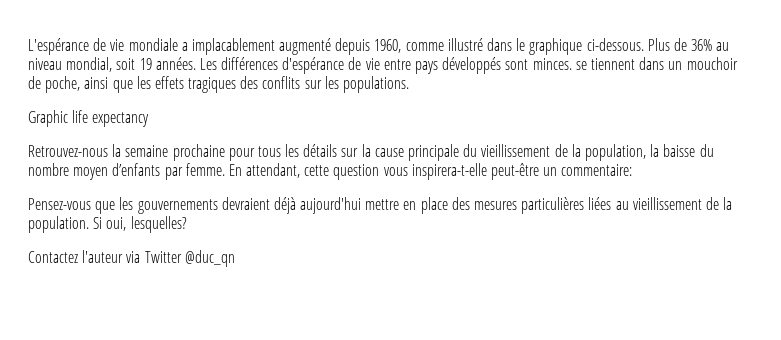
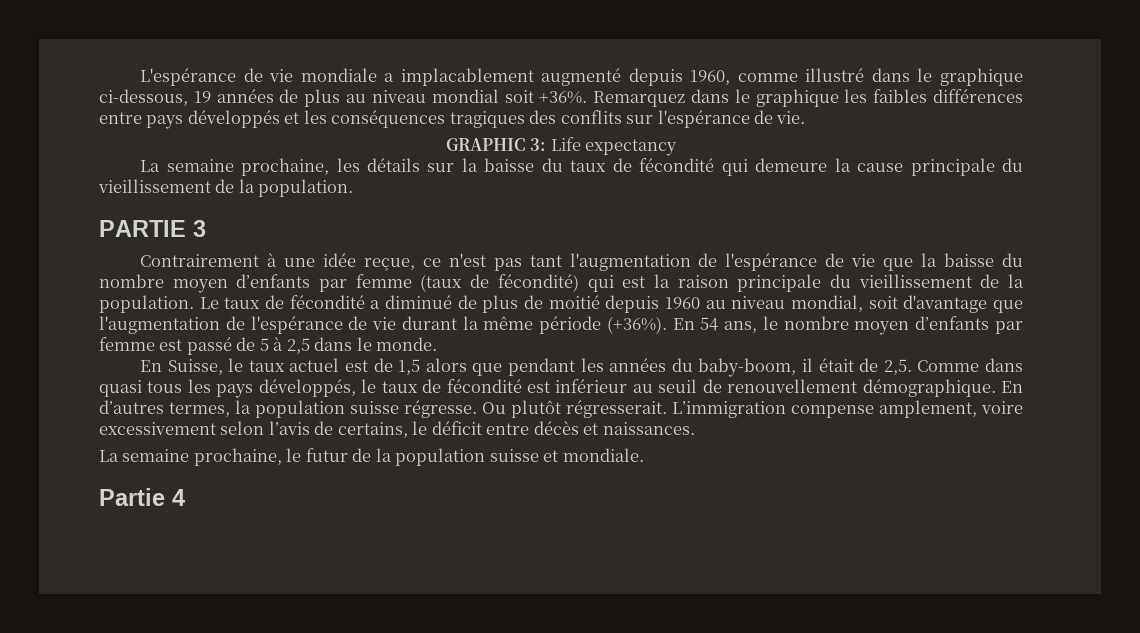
[586,38,730,51] [28,57,738,74] [28,76,410,93] [28,110,150,127] [28,144,359,161] ci-dessous. Plus de 36% au niveau mondial, soit 19 années. Les différences d'espérance de vie entre pays développés sont minces. se tiennent dans un mouchoir de poche, ainsi que les effets tragiques des conflits sur les populations. // Graphic life expectancy // Retrouvez-nous la semaine prochaine pour tous les détails sur -> [99,89,1023,107] [99,110,806,129] [445,137,678,156] [140,158,828,176] ci-dessous, 19 années de plus au niveau mondial soit +36%. Remarquez dans le graphique les faibles différences entre pays développés et les conséquences tragiques des conflits sur l'espérance de vie. // GRAPHIC 3: Life expectancy // La semaine prochaine, les détails sur la baisse du taux de fécondité qui demeure
[584,144,646,161] population, -> [258,179,354,197] [99,220,206,237] [140,253,914,271] population. // PARTIE 3 // Contrairement à une idée reçue, ce n'est pas tant l'augmentation de l'espérance de vie que
[185,163,633,180] [28,197,733,214] [28,216,187,233] [28,250,235,267] femme. En attendant, cette question vous inspirera-t-elle peut-être un commentaire: // Pensez-vous que les gouvernements devraient déjà aujourd'hui mettre en place des mesures particulières liées au vieillissement de la population. Si oui, lesquelles? // Contactez l'auteur via Twitter @duc_qn -> [355,274,1024,292] [99,295,1023,313] [99,316,1023,335] [99,337,438,355] [140,358,1023,377] [99,379,1023,398] [99,400,1023,418] [99,421,695,438] [99,448,644,466] [99,488,185,506] femme (taux de fécondité) qui est la raison principale du vieillissement de la population. Le taux de fécondité a diminué de plus de moitié depuis 1960 au niveau mondial, soit d'avantage que l'augmentation de l'espérance de vie durant la même période (+36%). En 54 ans, le nombre moyen d’enfants par femme est passé de 5 à 2,5 dans le monde. // En Suisse, le taux actuel est de 1,5 alors que pendant les années du baby-boom, il était de 2,5. Comme dans quasi tous les pays développés, le taux de fécondité est inférieur au seuil de renouvellement démographique. En d’autres termes, la population suisse régresse. Ou plutôt régresserait. L’immigration compense amplement, voire excessivement selon l’avis de certains, le déficit entre décès et naissances. // La semaine prochaine, le futur de la population suisse et mondiale. // Partie 4

